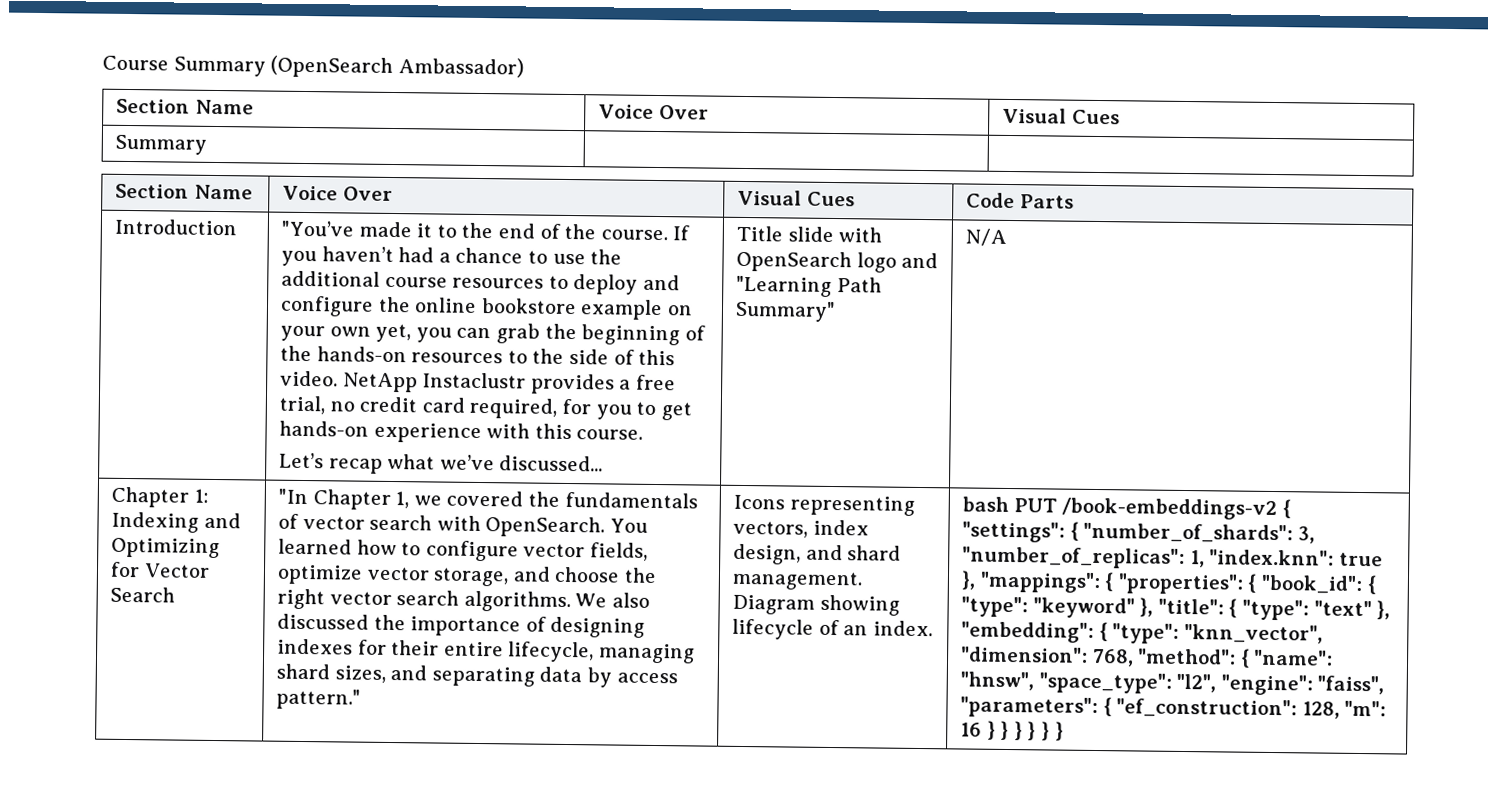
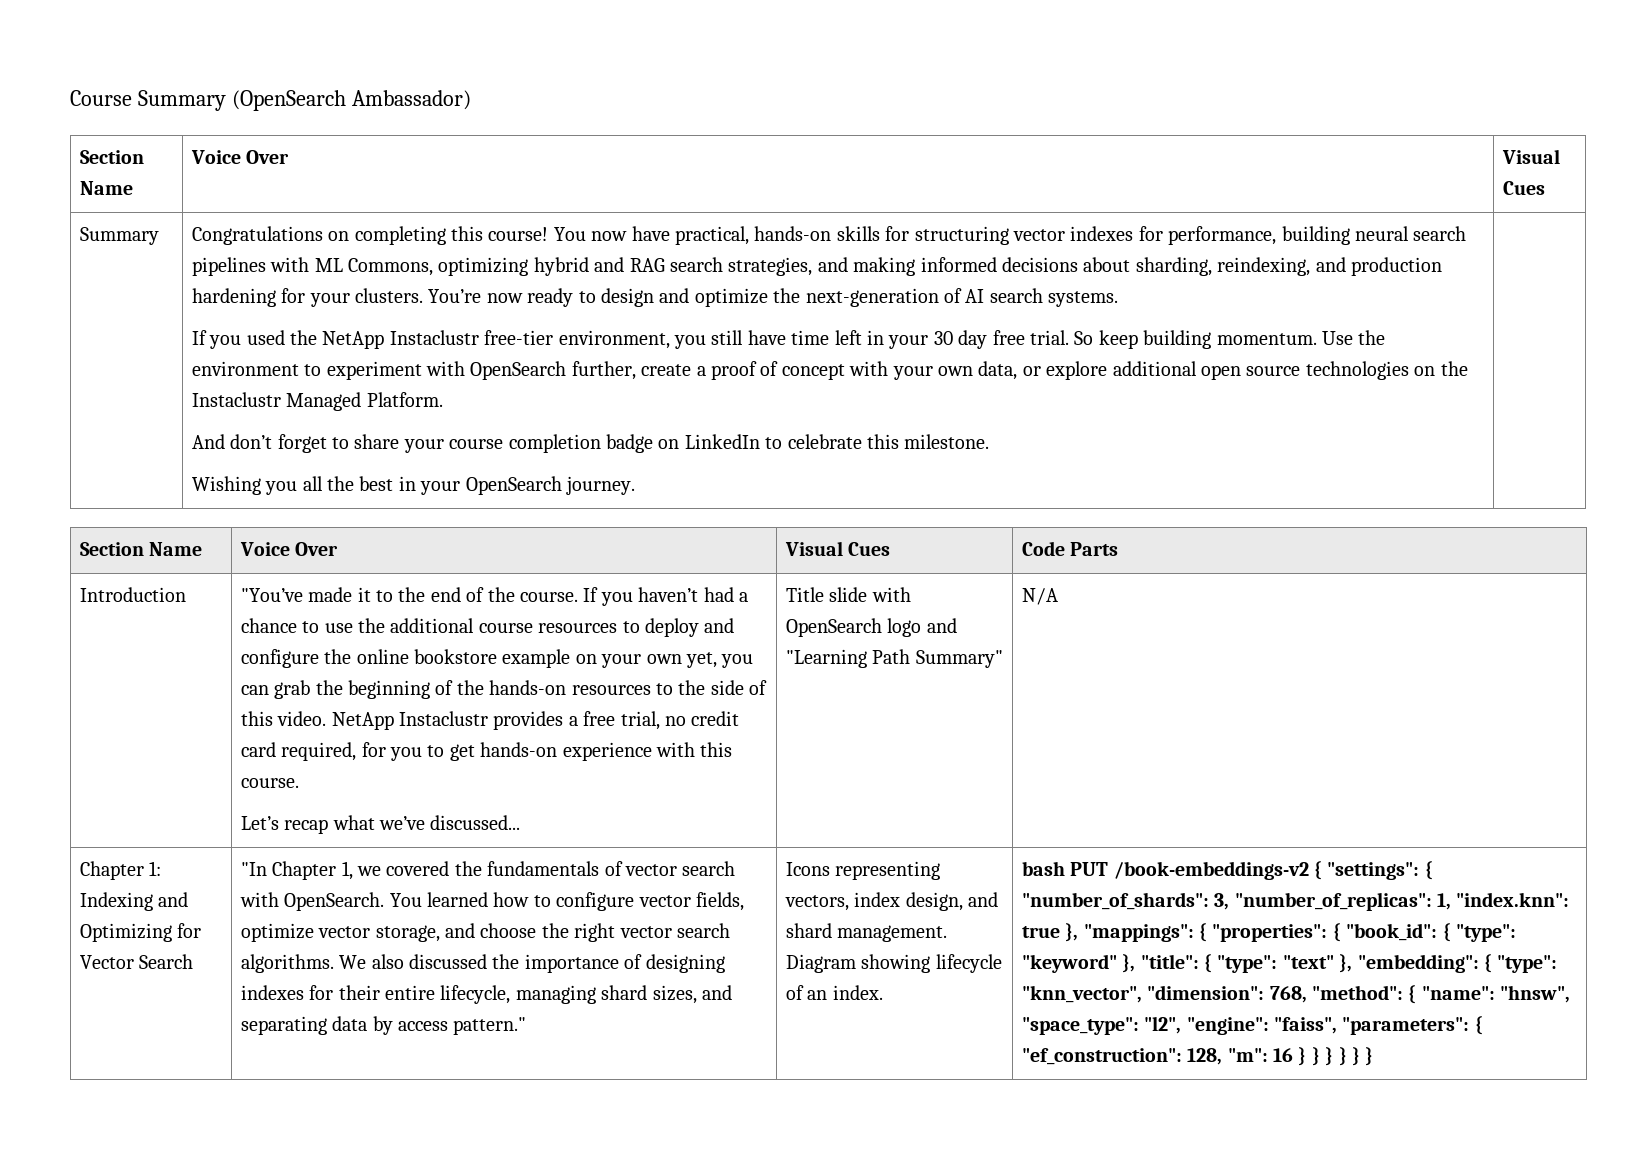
(208, 144) none -> [191,226,1467,245] [191,257,1442,276] [191,288,1119,307] [191,330,1386,349] [191,361,1468,380] [191,392,443,411] [191,434,990,453] [191,476,635,495] Congratulations on completing this course! You now have practical, hands-on skills for structuring vector indexes for performance, building neural search pipelines with ML Commons, optimizing hybrid and RAG search strategies, and making informed decisions about sharding, reindexing, and production hardening for your clusters. You’re now ready to design and optimize the next-generation of AI search systems. // If you used the NetApp Instaclustr free-tier environment, you still have time left in your 30 day free trial. So keep building momentum. Use the environment to experiment with OpenSearch further, create a proof of concept with your own data, or explore additional open source technologies on the Instaclustr Managed Platform. // And don’t forget to share your course completion badge on LinkedIn to celebrate this milestone. // Wishing you all the best in your OpenSearch journey.

